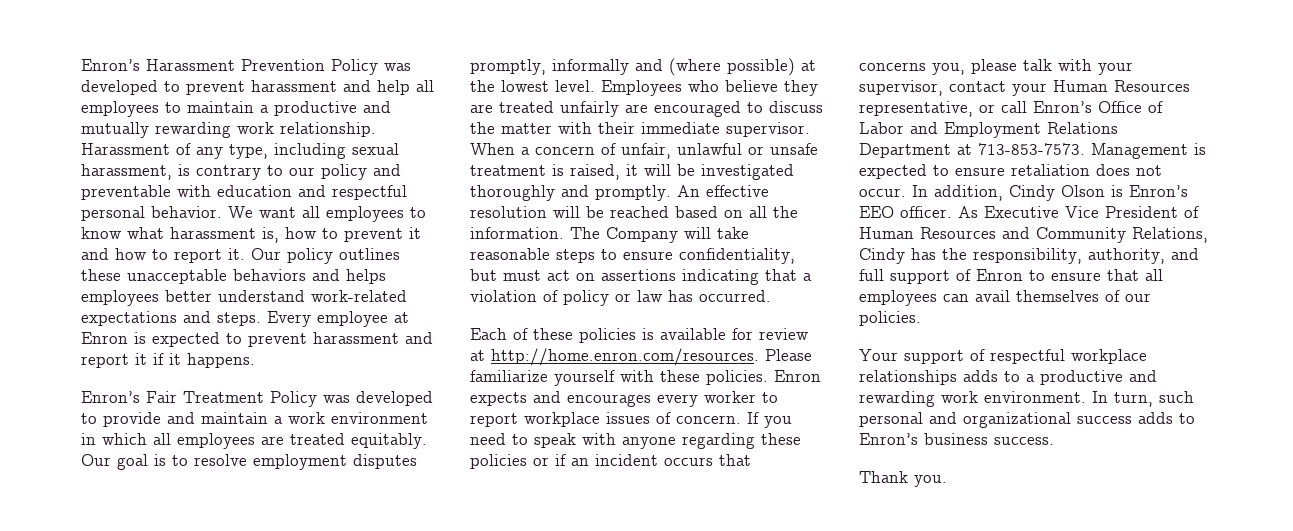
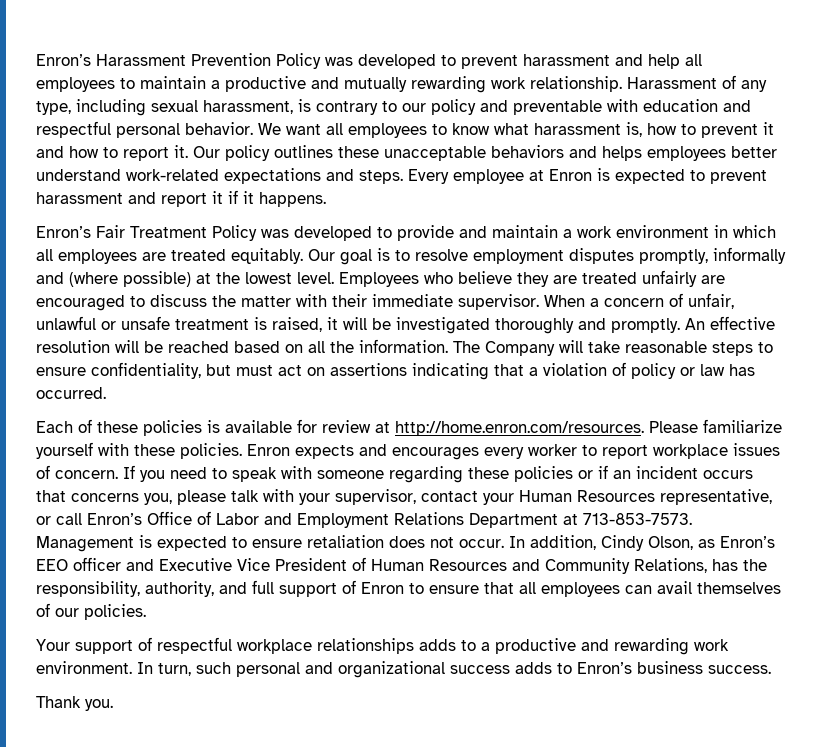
[622,437,676,449] anyone -> [317,470,384,479] someone
[1061,185,1188,197] [859,206,978,218] Olson is Enron’s EEO officer. As -> [648,536,775,550] [36,557,154,571] Olson, as Enron’s EEO officer and
[859,248,905,264] Cindy -> (707, 565) none

